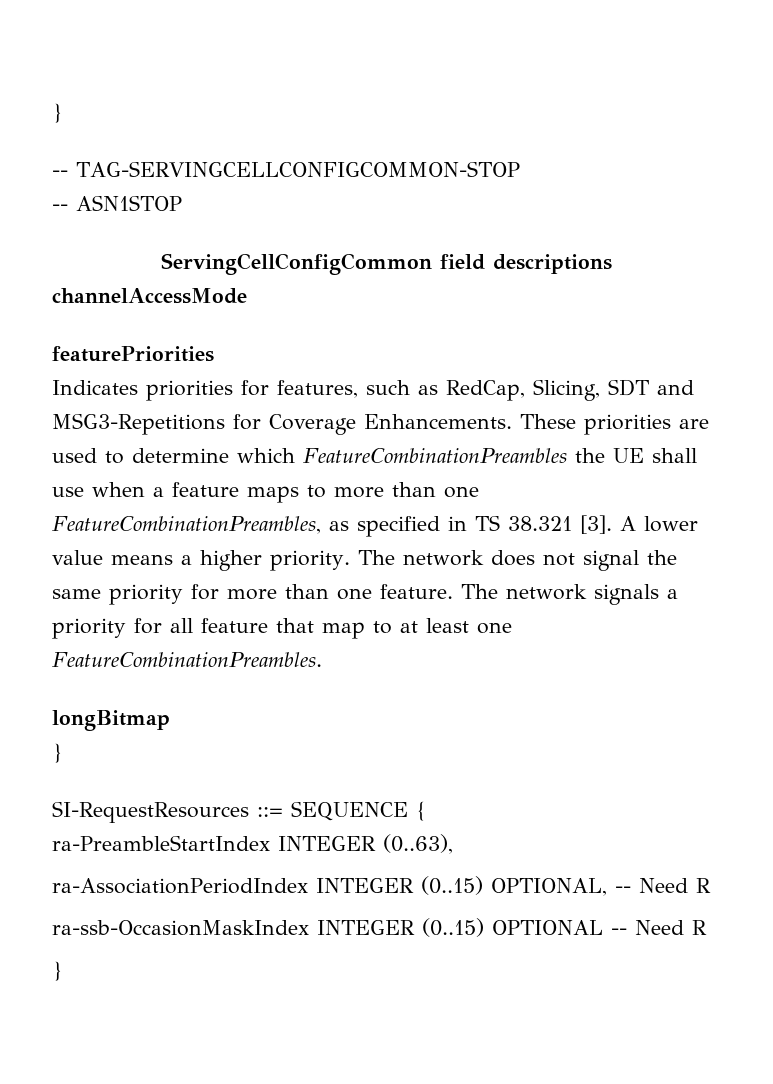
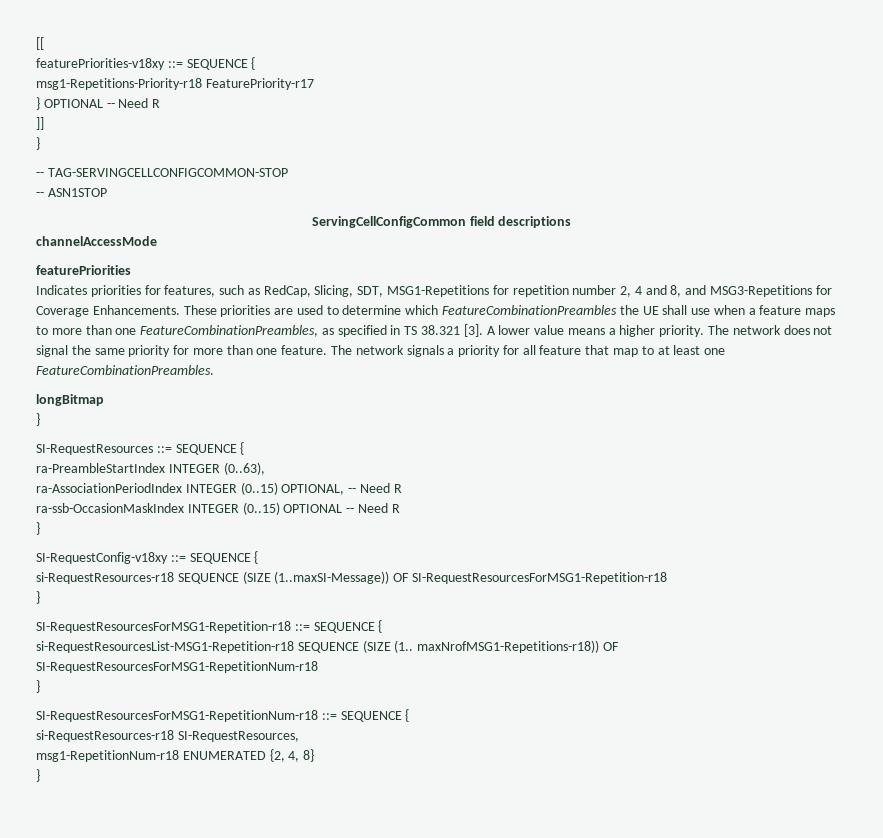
(52, 113) none -> [36,37,44,50] [36,57,256,70] [36,78,314,90] [36,97,161,110] [36,117,44,130] [[ // featurePriorities-v18xy ::= SEQUENCE { // msg1-Repetitions-Priority-r18 FeaturePriority-r17 // } OPTIONAL -- Need R // ]] //
[608,379,649,396] SDT -> [357,285,682,297] SDT, MSG1-Repetitions for repetition number 2, 4 and 8,
(63, 971) none -> [36,551,259,564] [36,571,667,584] [36,591,40,604] [36,620,383,633] [36,640,619,653] [36,661,318,673] [36,680,40,693] [36,709,410,722] [36,730,299,742] [36,749,315,762] [36,769,40,782] // SI-RequestConfig-v18xy ::= SEQUENCE { // si-RequestResources-r18 SEQUENCE (SIZE (1..maxSI-Message)) OF SI-RequestResourcesForMSG1-Repetition-r18 // } // SI-RequestResourcesForMSG1-Repetition-r18 ::= SEQUENCE { // si-RequestResourcesList-MSG1-Repetition-r18 SEQUENCE (SIZE (1.. maxNrofMSG1-Repetitions-r18)) OF SI-RequestResourcesForMSG1-RepetitionNum-r18 // } // SI-RequestResourcesForMSG1-RepetitionNum-r18 ::= SEQUENCE { // si-RequestResources-r18 SI-RequestResources, // msg1-RepetitionNum-r18 ENUMERATED {2, 4, 8} // }

